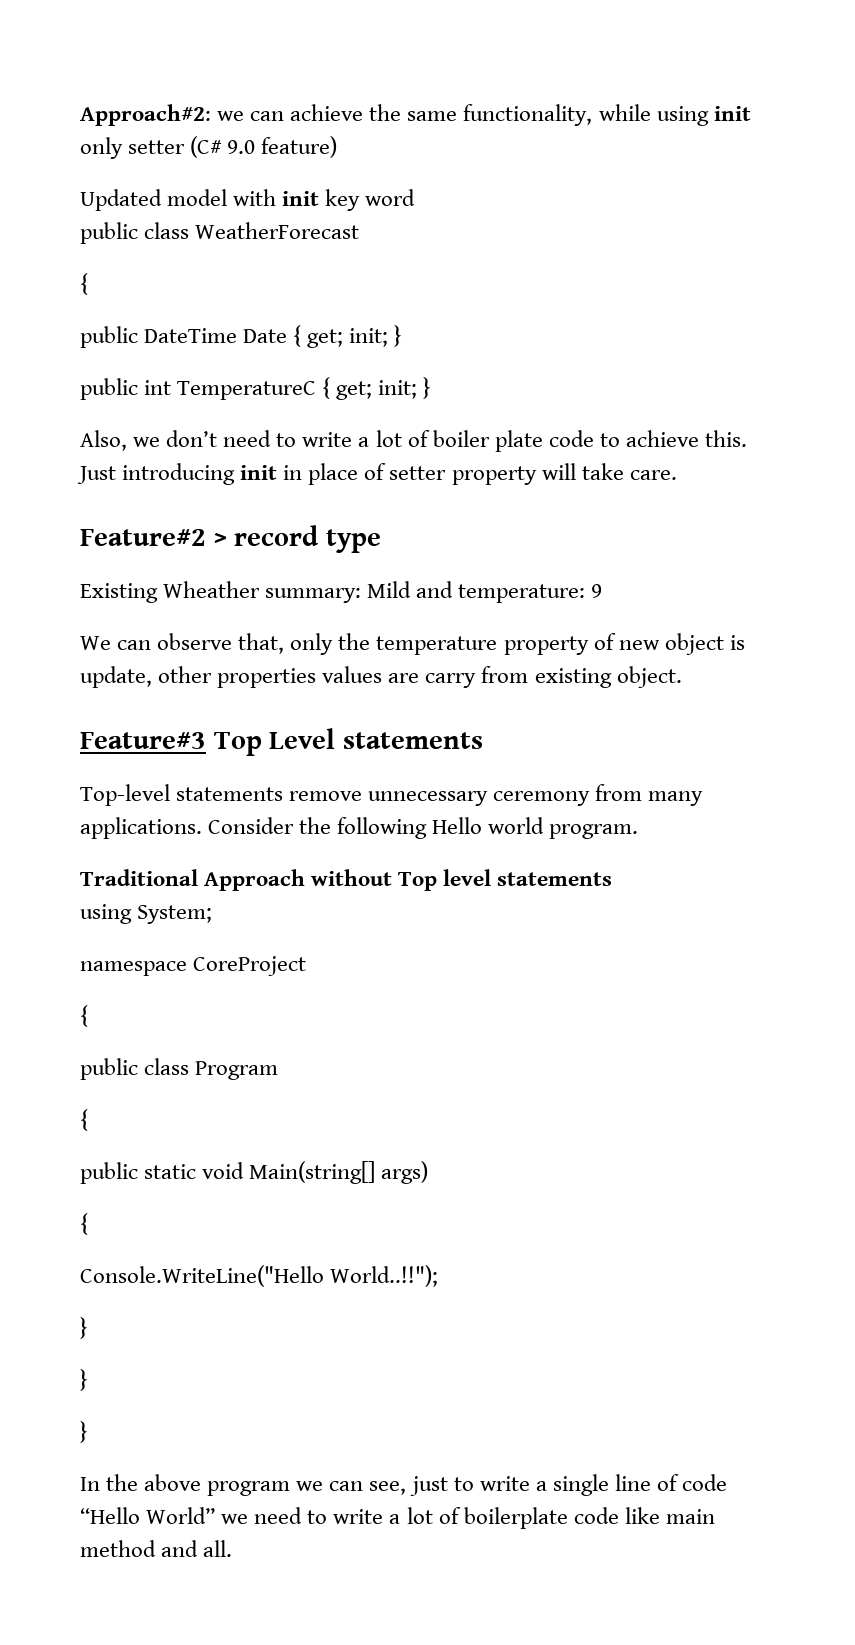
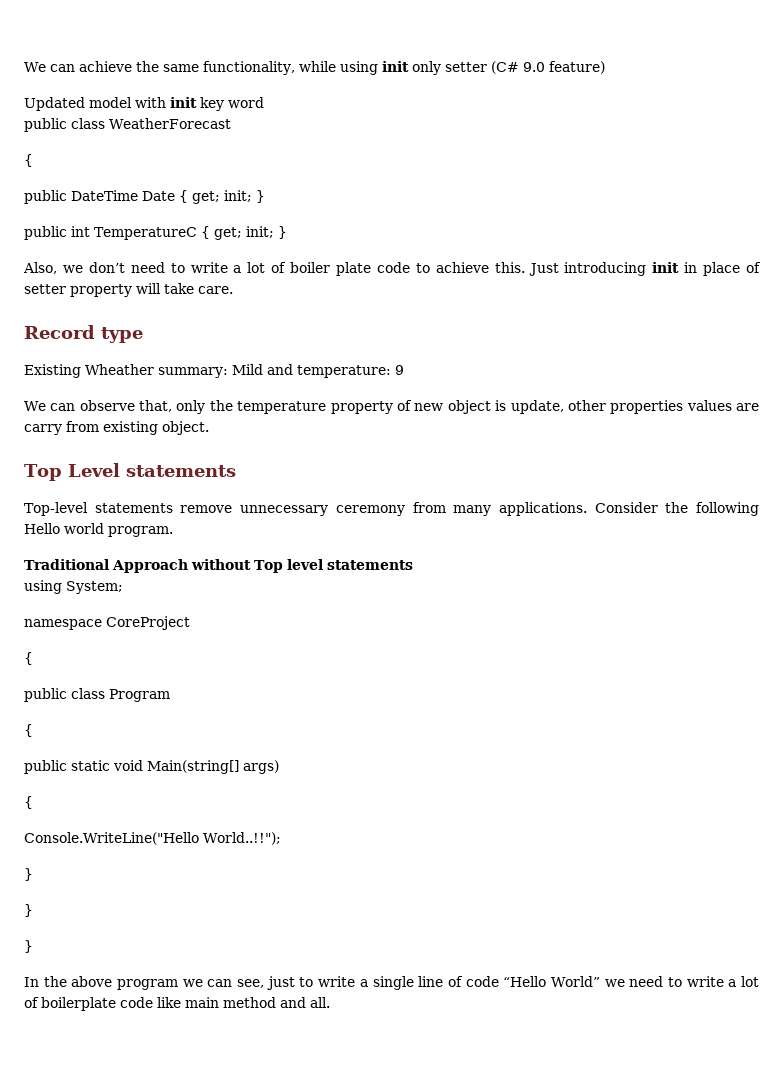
[80,104,245,126] Approach#2: we -> [24,62,46,72] We
[80,525,320,546] Feature#2 > record -> [24,325,95,339] Record
[80,732,206,749] Feature#3 -> (209, 428) none

